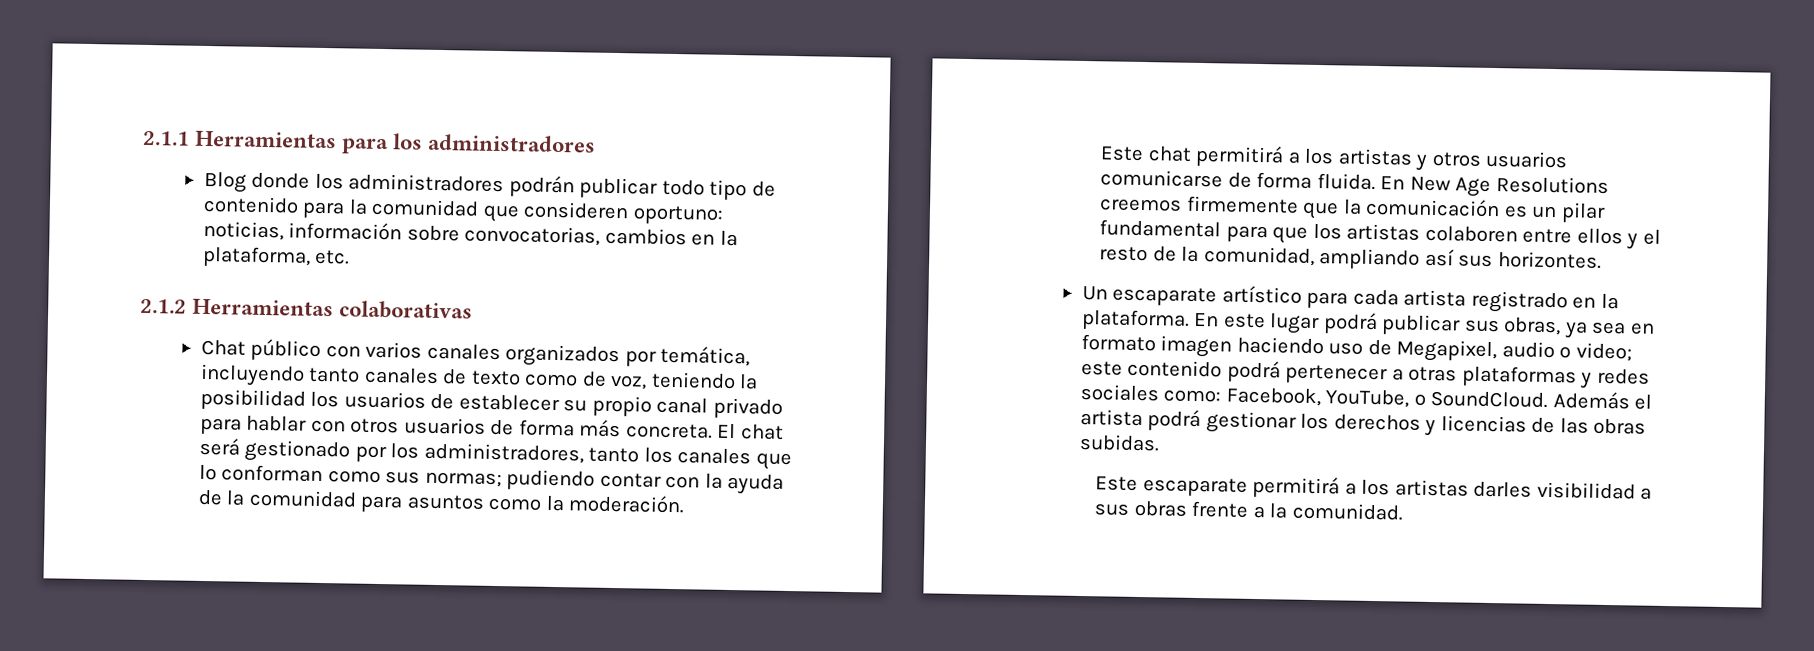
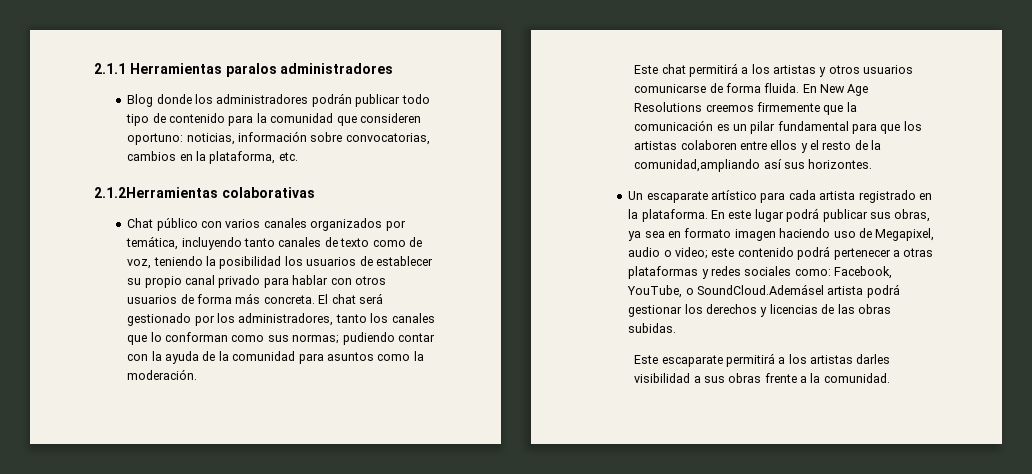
[341,133,424,155] para los -> [225,63,277,77] paralos
[140,298,335,317] 2.1.2 Herramientas -> [94,187,218,198] 2.1.2Herramientas
[1203,246,1421,270] comunidad, ampliando -> [634,159,761,172] comunidad,ampliando
[1430,390,1653,410] SoundCloud. Además el -> [697,284,825,295] SoundCloud.Ademásel

